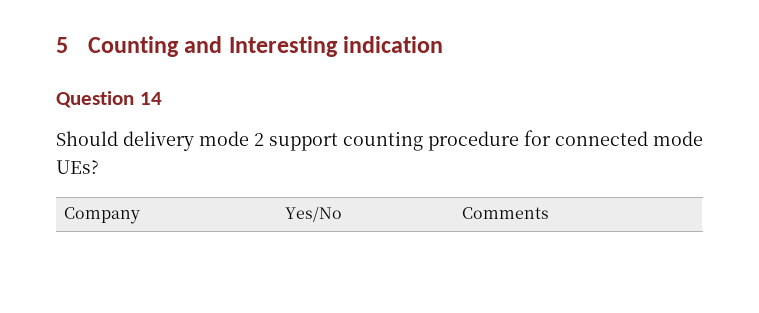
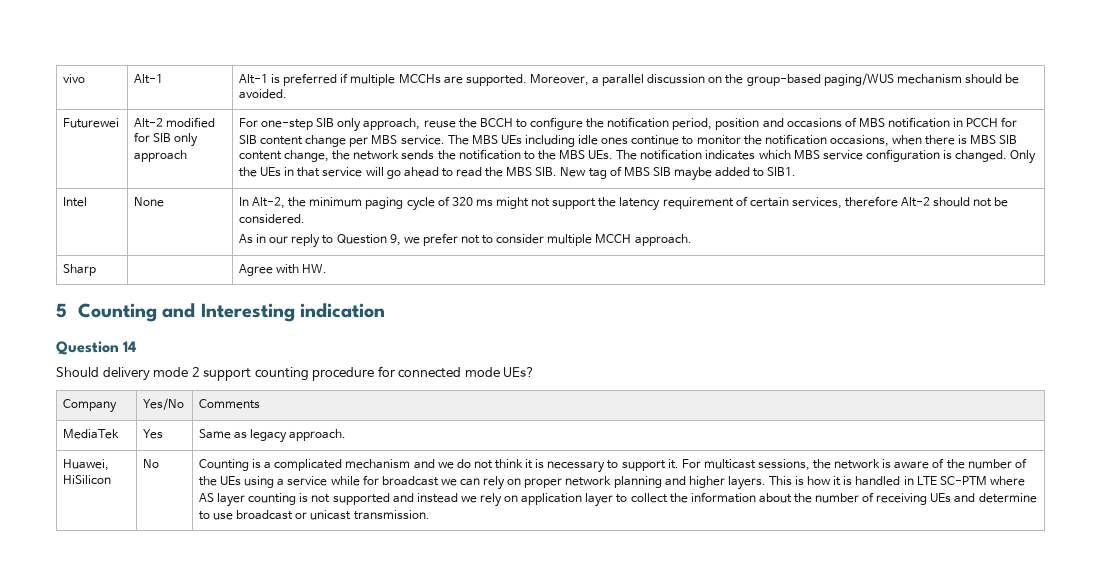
(56, 45) none -> [63,74,86,83] [134,74,164,84] [239,73,1019,86] [239,89,288,99] [63,118,120,128] [134,117,216,128] [134,132,199,147] [134,150,188,162] [239,117,1018,132] [239,134,1018,147] [239,149,1037,164] [239,166,797,181] [63,197,88,207] [134,197,165,207] [239,196,1009,211] [239,214,306,224] [239,233,692,248] [63,264,97,276] [239,264,328,276] vivo | Alt-1 | Alt-1 is preferred if multiple MCCHs are supported. Moreover, a parallel discussion on the group-based paging/WUS mechanism should be avoided. // Futurewei | Alt-2 modified for SIB only approach | For one-step SIB only approach, reuse the BCCH to configure the notification period, position and occasions of MBS notification in PCCH for SIB content change per MBS service. The MBS UEs including idle ones continue to monitor the notification occasions, when there is MBS SIB content change, the network sends the notification to the MBS UEs. The notification indicates which MBS service configuration is changed. Only the UEs in that service will go ahead to read the MBS SIB. New tag of MBS SIB maybe added to SIB1. // Intel | None | In Alt-2, the minimum paging cycle of 320 ms might not support the latency requirement of certain services, therefore Alt-2 should not be considered. // As in our reply to Question 9, we prefer not to consider multiple MCCH approach. // Sharp | | Agree with HW. //
(549, 213) none -> [63,429,120,439] [143,429,164,439] [199,429,347,443] [63,459,110,471] [63,475,112,485] [143,459,160,468] [199,458,1027,473] [199,475,1025,490] [199,492,1037,507] [199,510,430,520] // MediaTek | Yes | Same as legacy approach. // Huawei, HiSilicon | No | Counting is a complicated mechanism and we do not think it is necessary to support it. For multicast sessions, the network is aware of the number of the UEs using a service while for broadcast we can rely on proper network planning and higher layers. This is how it is handled in LTE SC-PTM where AS layer counting is not supported and instead we rely on application layer to collect the information about the number of receiving UEs and determine to use broadcast or unicast transmission.

